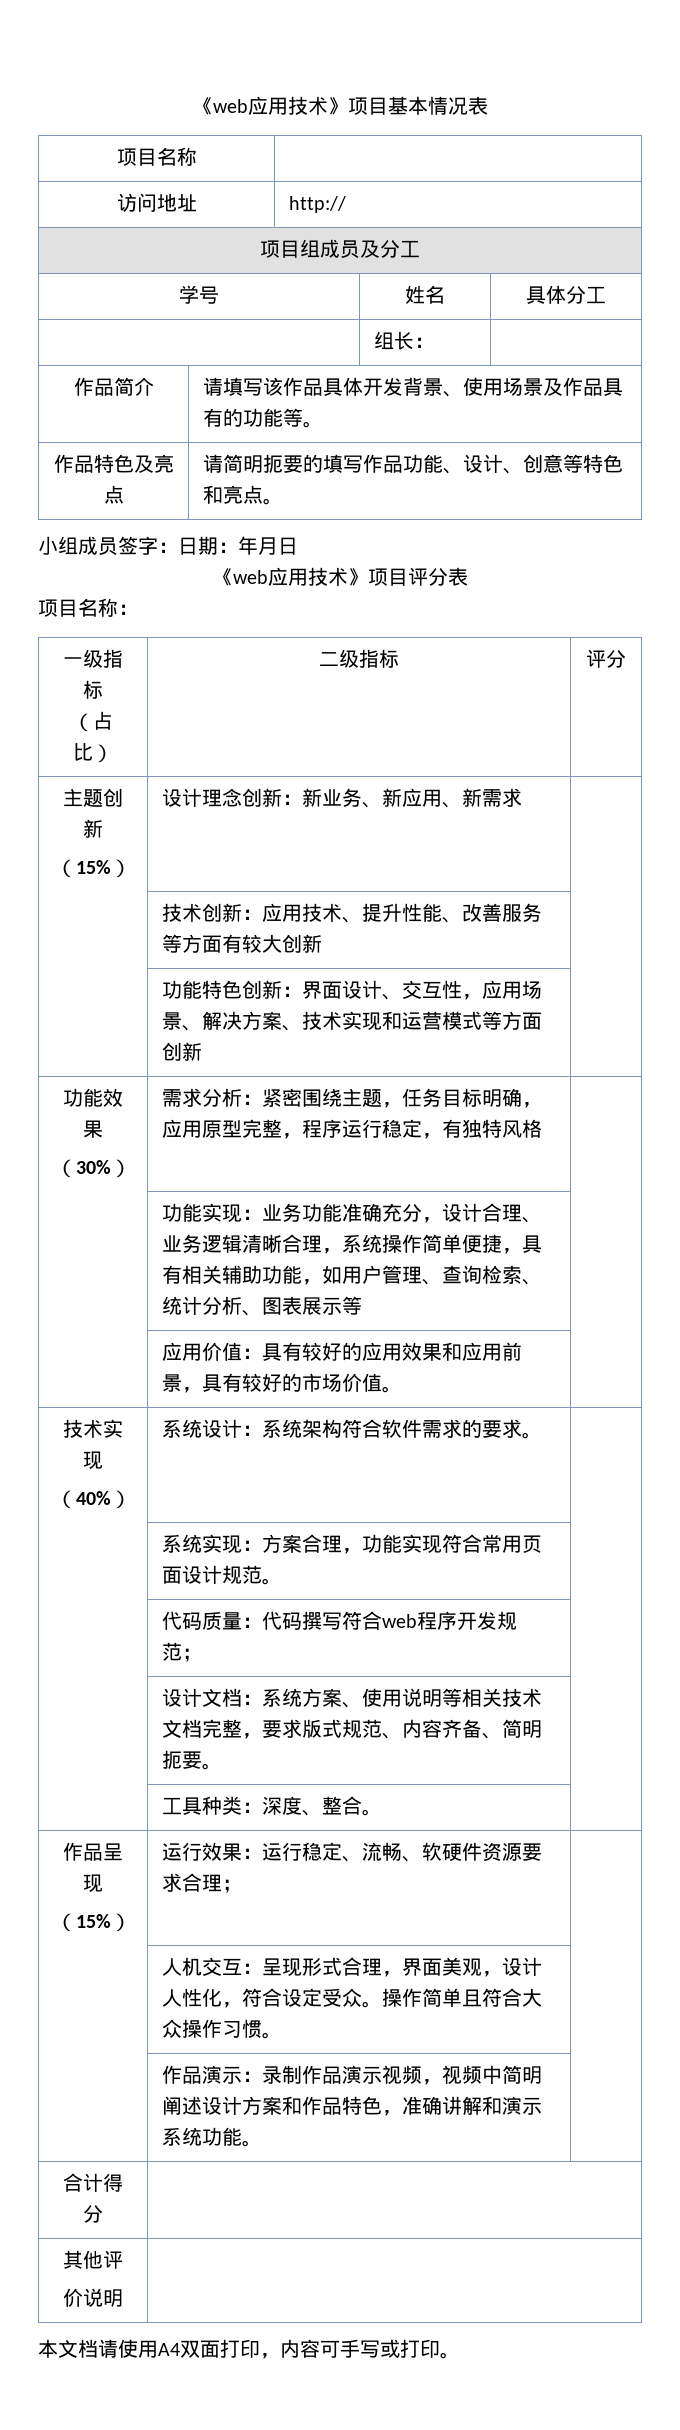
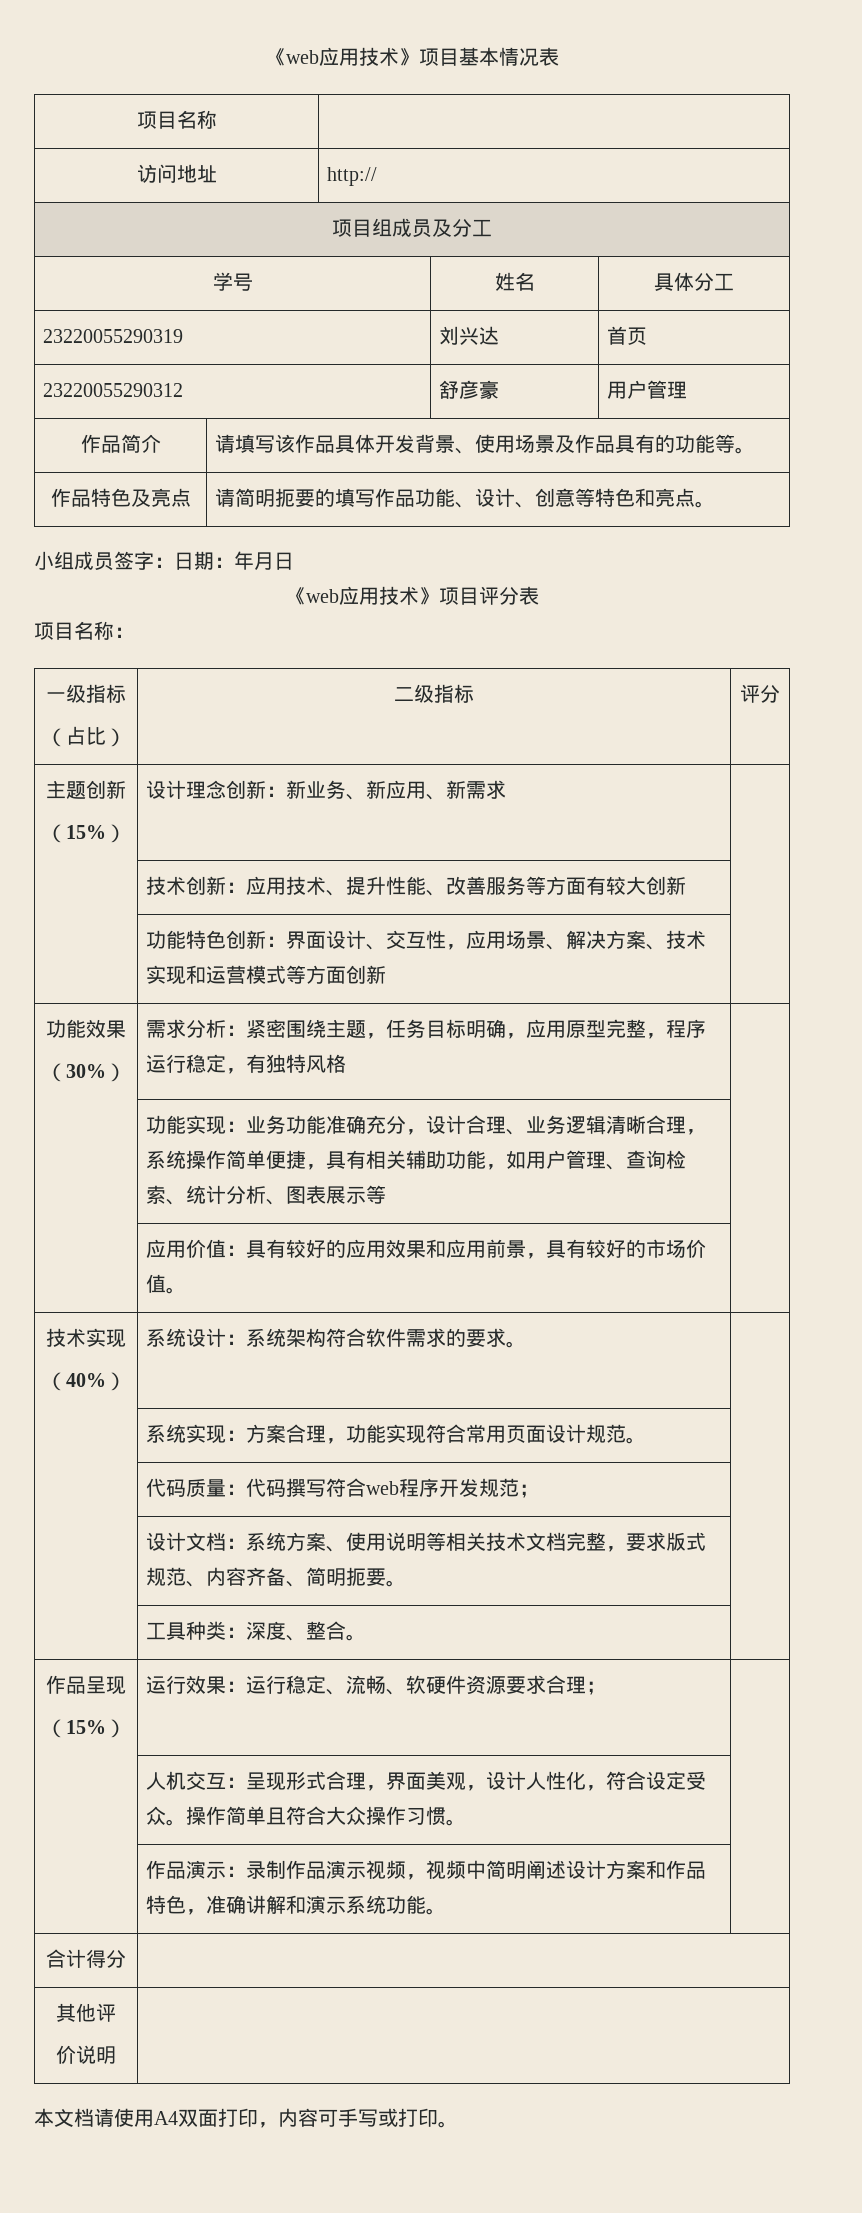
[374,331,435,350] | 组长： | -> [42,329,183,343] [438,326,499,345] [606,326,647,345] [42,383,183,397] [438,380,499,399] [606,380,687,399] 23220055290319 | 刘兴达 | 首页 // 23220055290312 | 舒彦豪 | 用户管理

